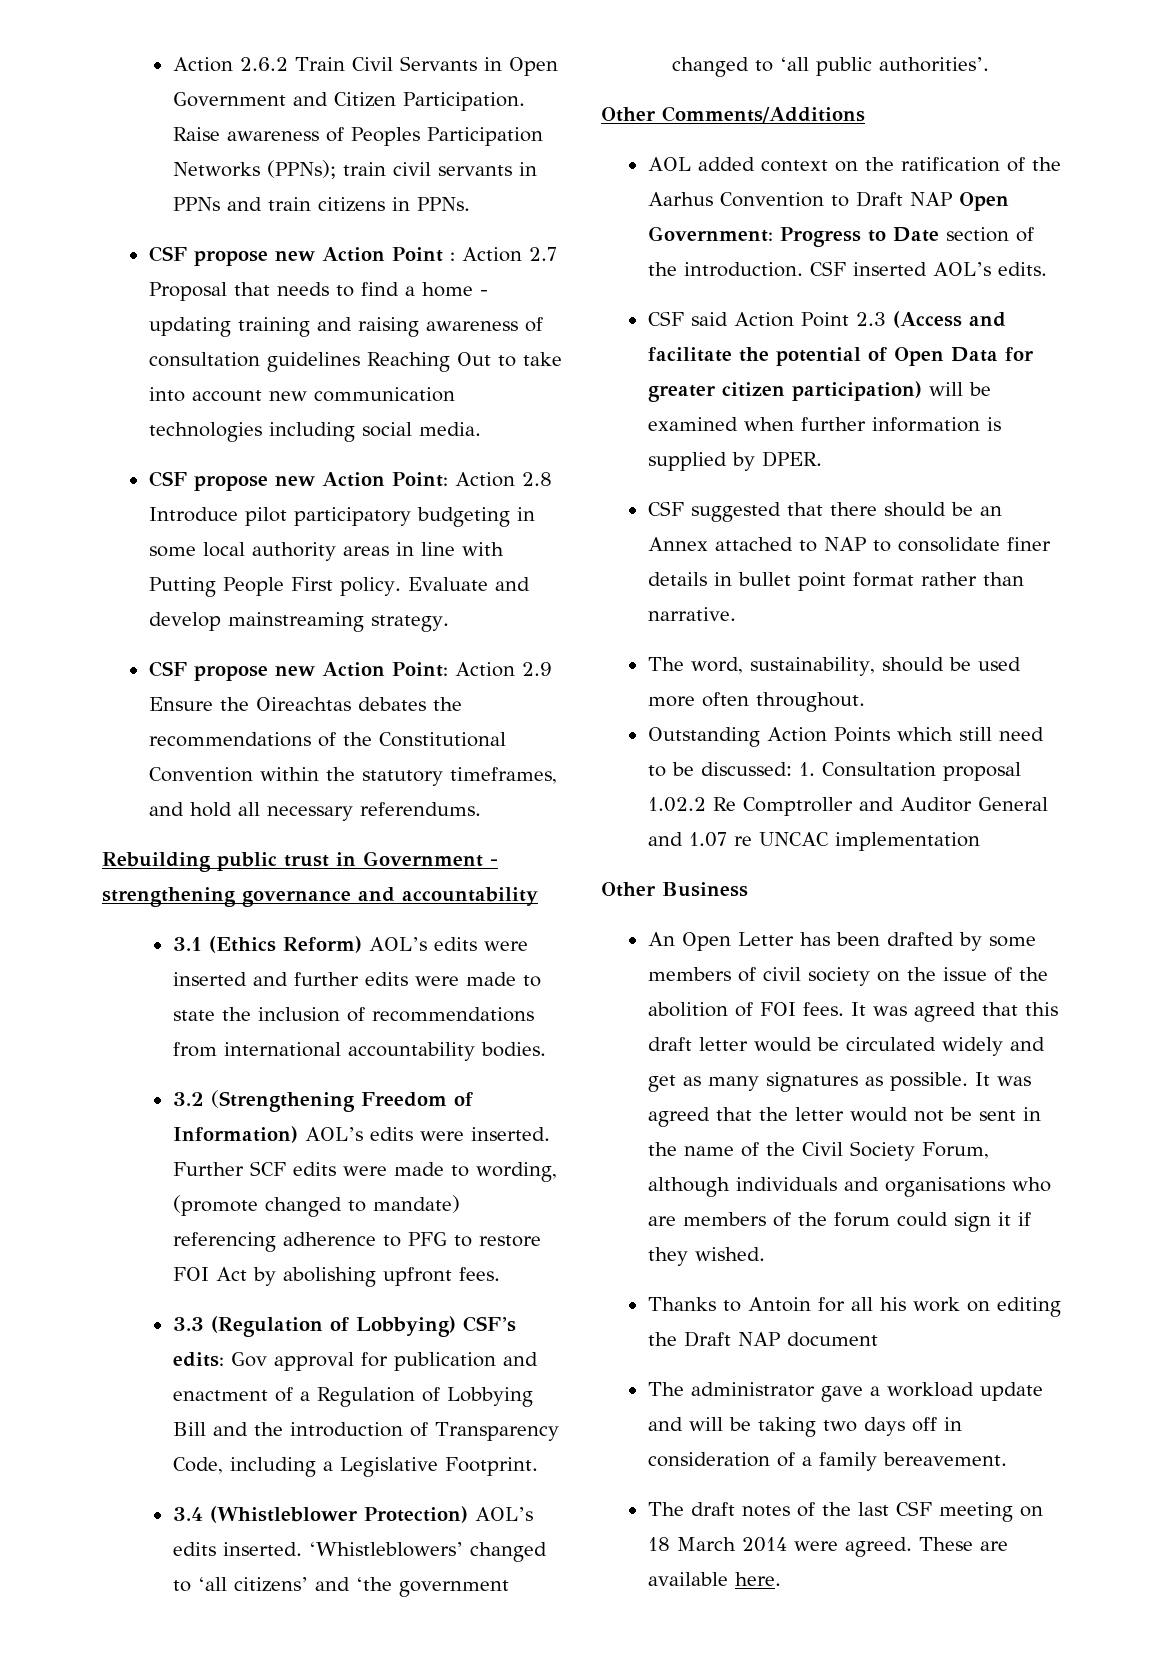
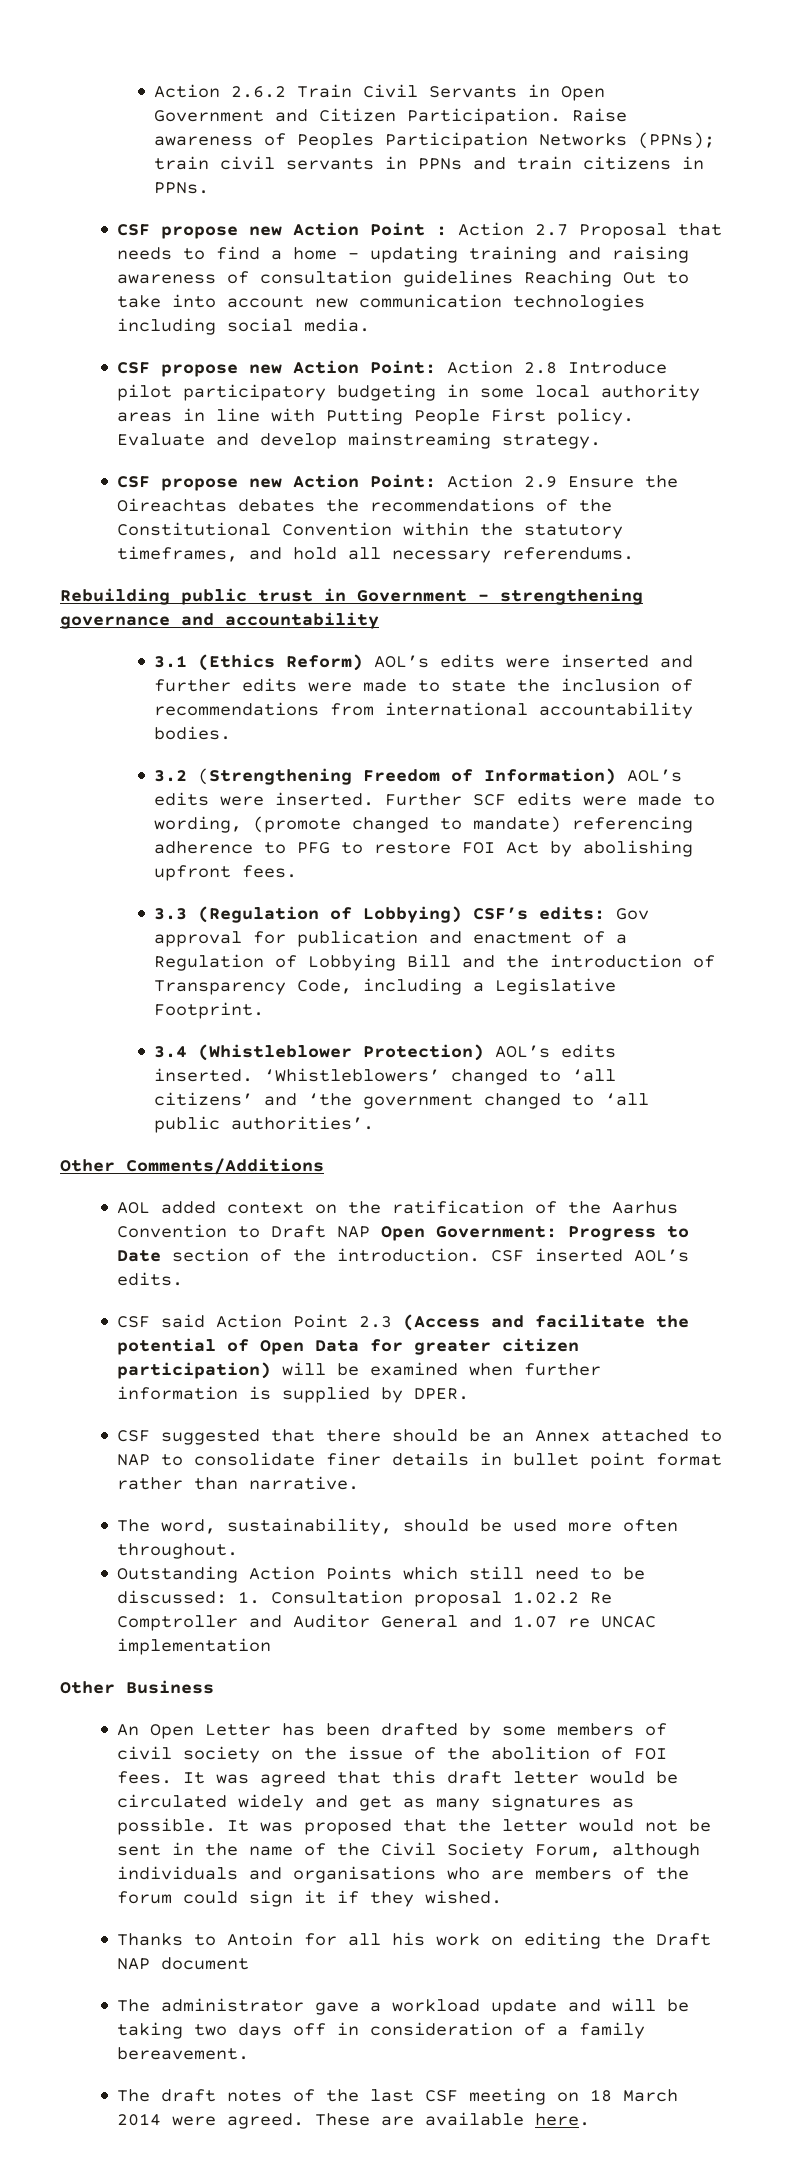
[647,1107,710,1127] agreed -> [304,1819,393,1835] proposed

